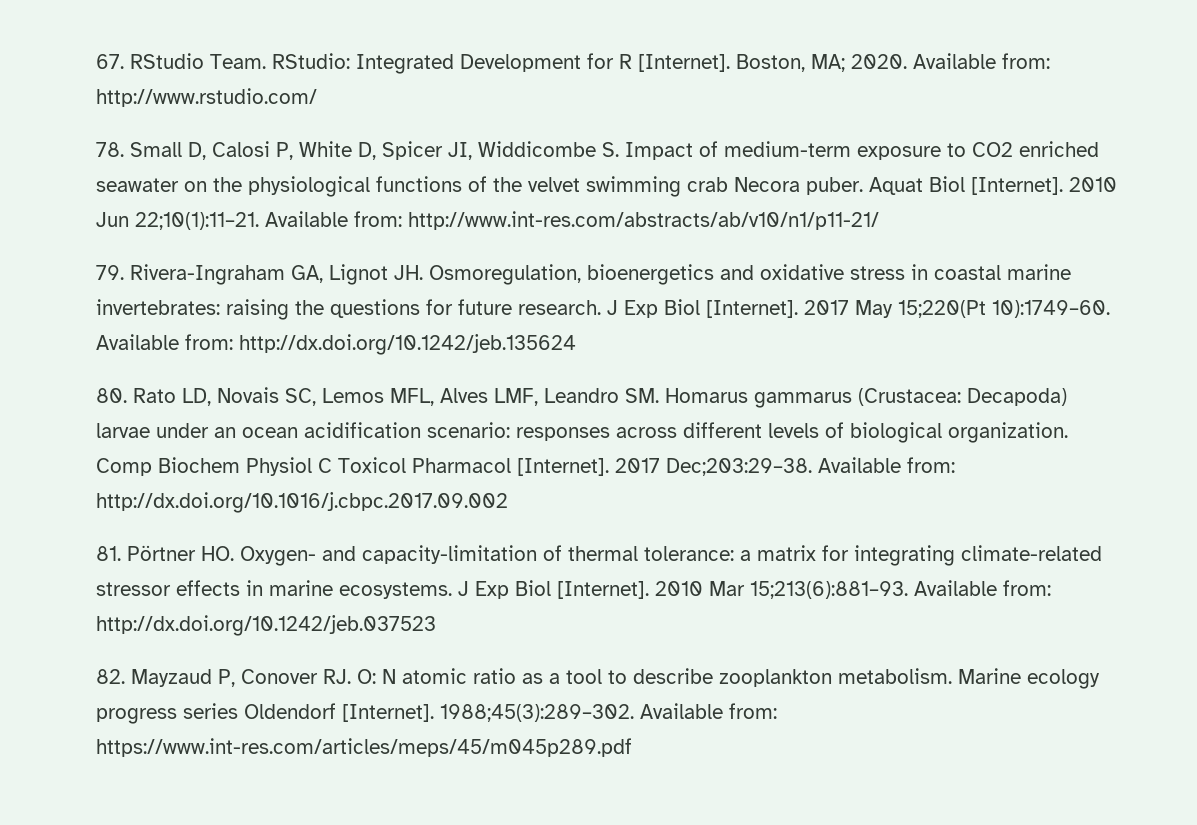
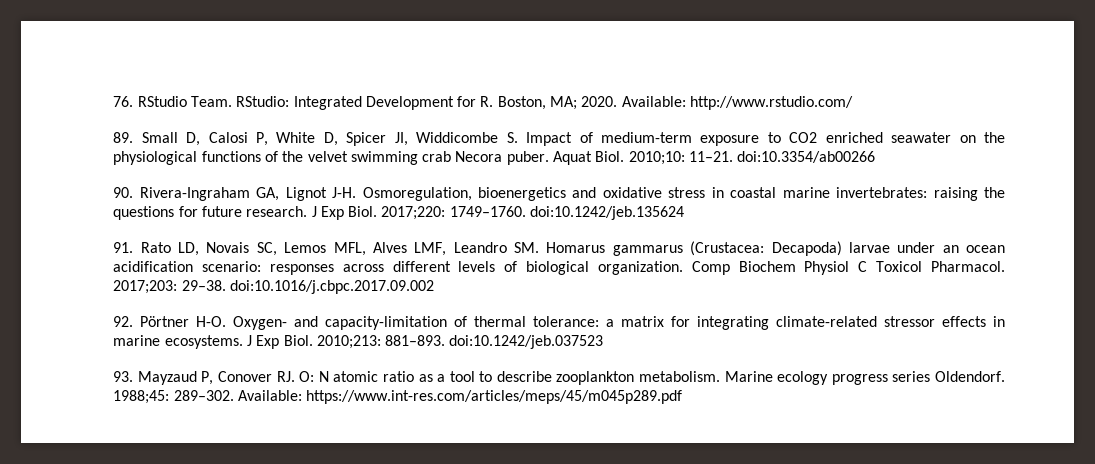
[95,54,124,69] 67. -> [113,96,134,107] 76.
[618,54,730,72] R [Internet]. -> [480,96,494,107] R.
[912,53,1050,69] Available from: -> [621,96,686,107] Available:
[95,142,124,157] 78. -> [113,132,134,143] 89.
[928,176,1117,195] [95,211,879,230] [95,265,124,280] Biol [Internet]. 2010 Jun 22;10(1):11–21. Available from: http://www.int-res.com/abstracts/ab/v10/n1/p11-21/ // 79. -> [595,151,876,165] [113,187,134,198] Biol. 2010;10: 11–21. doi:10.3354/ab00266 // 90.
[393,265,423,280] JH. -> [332,187,357,198] J-H.
[663,299,1110,318] [95,334,576,355] [95,388,127,403] Biol [Internet]. 2017 May 15;220(Pt 10):1749–60. Available from: http://dx.doi.org/10.1242/jeb.135624 // 80. -> [348,206,685,220] [113,242,134,253] Biol. 2017;220: 1749–1760. doi:10.1242/jeb.135624 // 91.
[411,457,955,476] [95,492,508,513] [95,545,234,561] Pharmacol [Internet]. 2017 Dec;203:29–38. Available from: http://dx.doi.org/10.1016/j.cbpc.2017.09.002 // 81. Pörtner HO. -> [931,261,1005,272] [113,280,434,294] [113,316,227,327] Pharmacol. 2017;203: 29–38. doi:10.1016/j.cbpc.2017.09.002 // 92. Pörtner H-O.
[514,580,1051,599] [95,615,436,636] [95,669,125,684] Biol [Internet]. 2010 Mar 15;213(6):881–93. Available from: http://dx.doi.org/10.1242/jeb.037523 // 82. -> [283,335,604,349] [113,371,134,382] Biol. 2010;213: 881–893. doi:10.1242/jeb.037523 // 93.
[243,703,777,722] Oldendorf [Internet]. 1988;45(3):289–302. Available from: -> [934,371,1005,382] [113,390,302,404] Oldendorf. 1988;45: 289–302. Available:

